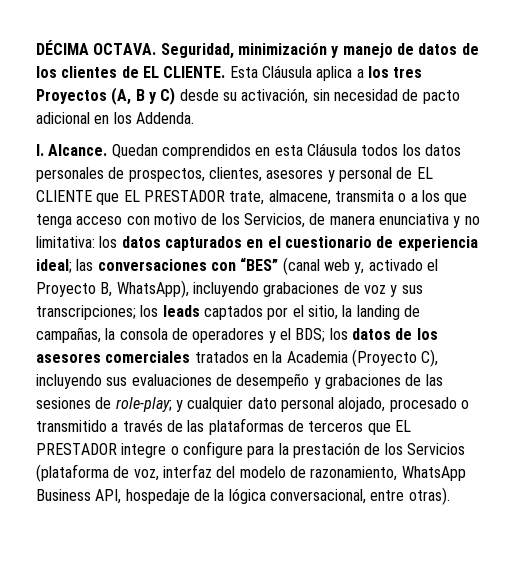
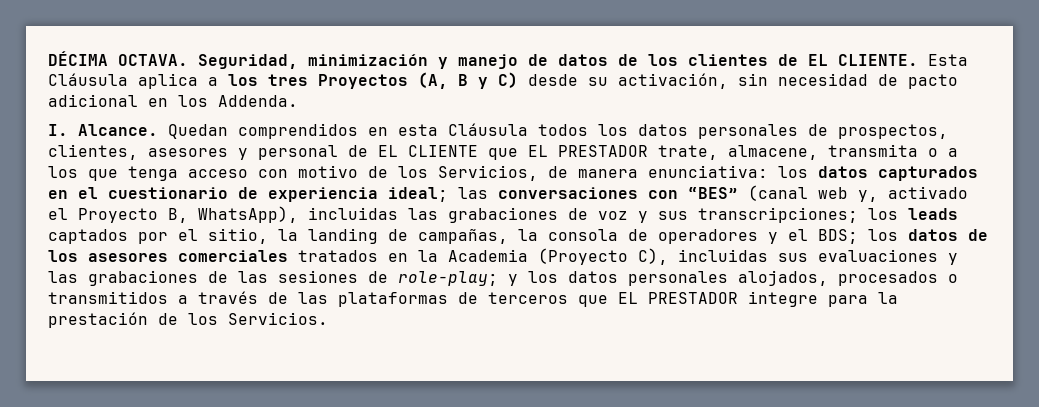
[378,213,480,228] [36,236,95,248] enunciativa y no limitativa: -> [648,165,768,178] enunciativa:
[192,282,259,297] incluyendo -> [308,207,438,220] incluidas las
[36,374,102,389] incluyendo -> [678,249,768,262] incluidas
[215,373,321,389] de desempeño y -> [948,253,958,265] [48,271,78,283] y las
[187,397,469,412] [36,420,107,432] cualquier dato personal alojado, procesado o transmitido -> [528,270,958,286] [48,291,168,304] los datos personales alojados, procesados o transmitidos
[170,441,243,458] o configure -> (818, 299) none
[406,443,465,455] [36,464,466,482] [36,487,450,505] Servicios (plataforma de voz, interfaz del modelo de razonamiento, WhatsApp Business API, hospedaje de la lógica conversacional, entre otras). -> [228,312,328,325] Servicios.

